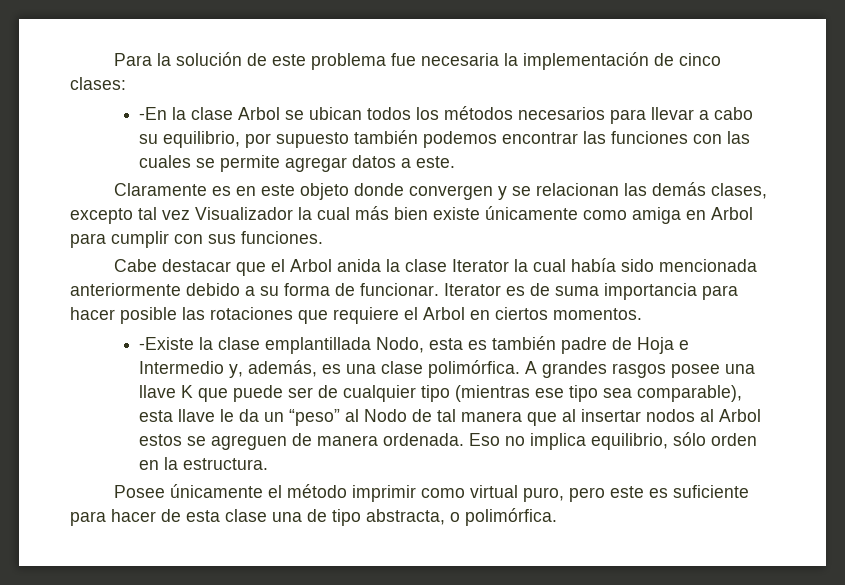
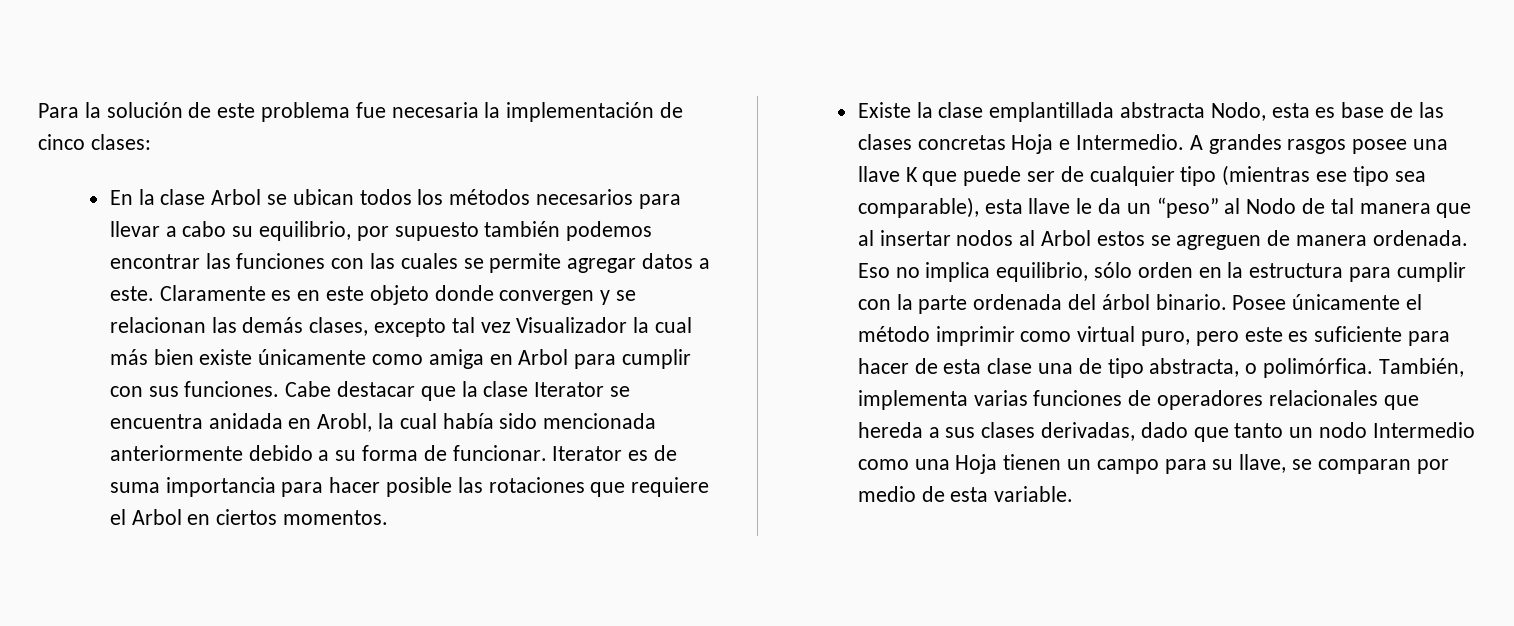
[139,107,168,120] -En -> [109,190,133,205] En
(456, 162) // -> (154, 293) none
(323, 237) // -> (280, 389) none
[271,259,510,272] el Arbol anida la clase Iterator -> [461,381,631,397] [109,413,373,432] la clase Iterator se encuentra anidada en Arobl,
[139,337,195,350] -Existe -> [857,102,911,118] Existe
(372, 345) none -> [1119,102,1205,118] abstracta
[492,336,690,354] [139,360,521,378] también padre de Hoja e Intermedio y, además, es una clase polimórfica. -> [1341,102,1444,118] [857,134,1184,154] base de las clases concretas Hoja e Intermedio.
[183,458,269,470] estructura. // -> [1249,262,1466,282] [857,294,1227,314] estructura para cumplir con la parte ordenada del árbol binario.
(557, 517) none -> [1378,358,1464,377] [857,390,1419,410] [857,422,1475,442] [857,454,1449,474] [857,486,1074,502] También, implementa varias funciones de operadores relacionales que hereda a sus clases derivadas, dado que tanto un nodo Intermedio como una Hoja tienen un campo para su llave, se comparan por medio de esta variable.

